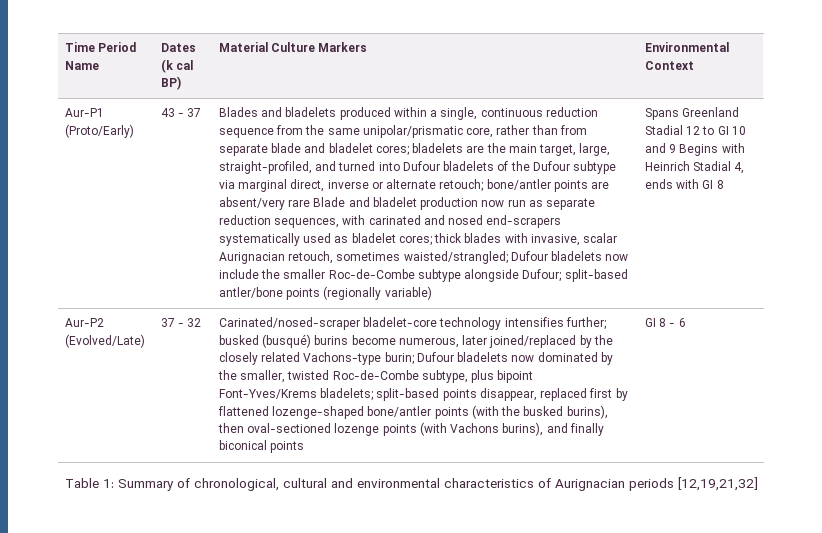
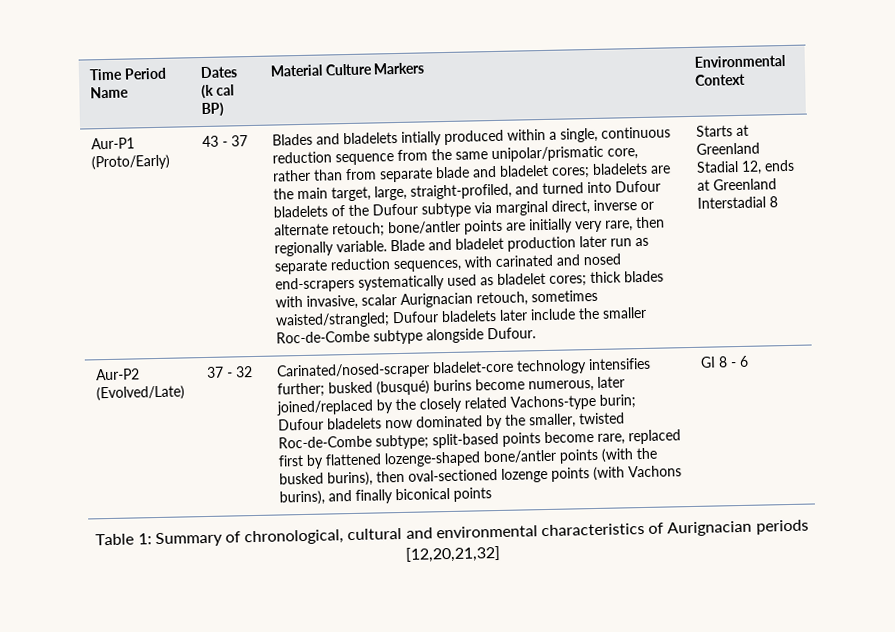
(337, 112) none -> [400,131,442,146] intially
[218,197,311,210] absent/very rare -> [528,216,665,234] [273,240,387,257] initially very rare, then regionally variable.
[481,200,505,207] now -> [578,235,607,248] later
[605,254,629,261] now -> [498,309,528,321] later
[522,269,628,282] [218,286,432,300] [644,107,740,120] [644,125,746,135] [644,143,745,156] [644,161,745,174] [644,179,714,189] Dufour; split-based antler/bone points (regionally variable) | Spans Greenland Stadial 12 to GI 10 and 9 Begins with Heinrich Stadial 4, ends with GI -> [486,327,536,340] [695,124,749,137] [695,142,760,155] [695,159,795,175] [696,178,777,191] [696,196,766,209] Dufour. | Starts at Greenland Stadial 12, ends at Greenland Interstadial
[421,370,534,383] [218,388,537,401] subtype, plus bipoint Font-Yves/Krems bladelets; split-based points disappear, -> [374,431,625,450] subtype; split-based points become rare,
[677,477,758,491] [12,19,21,32] -> [404,545,501,563] [12,20,21,32]

